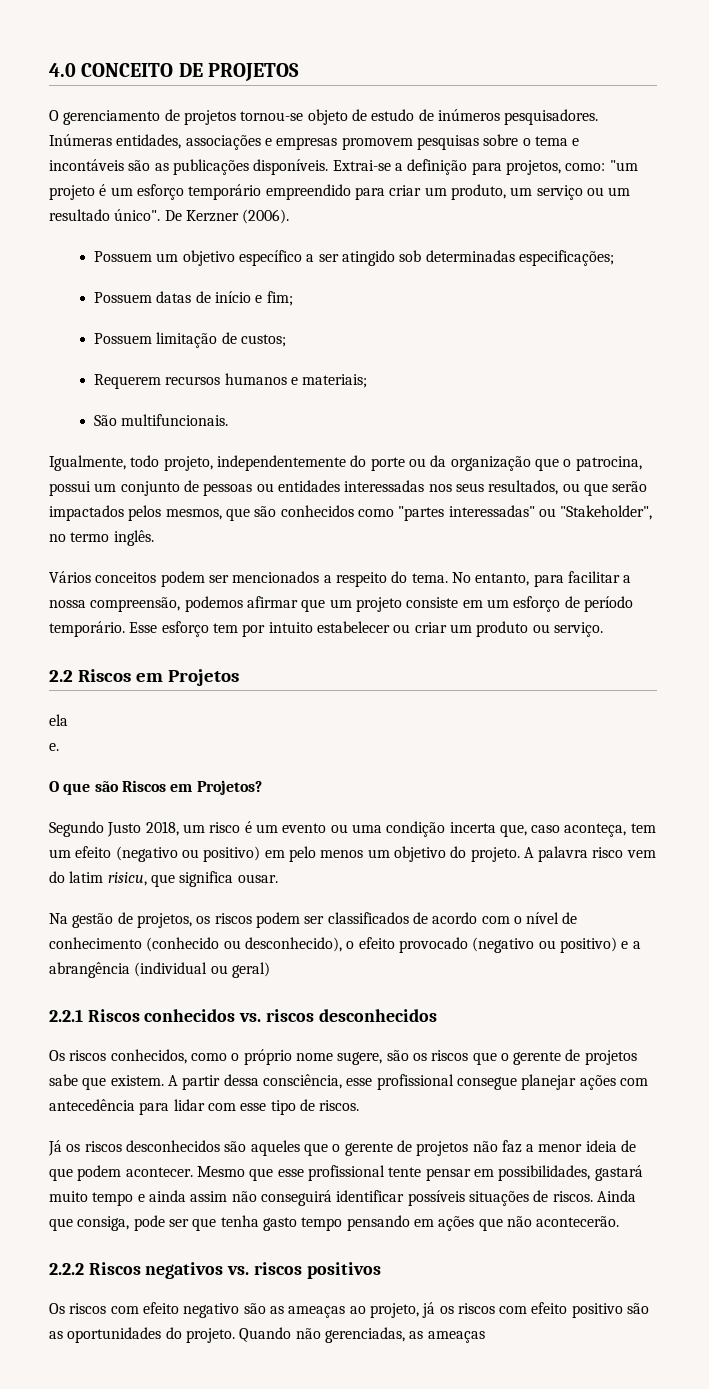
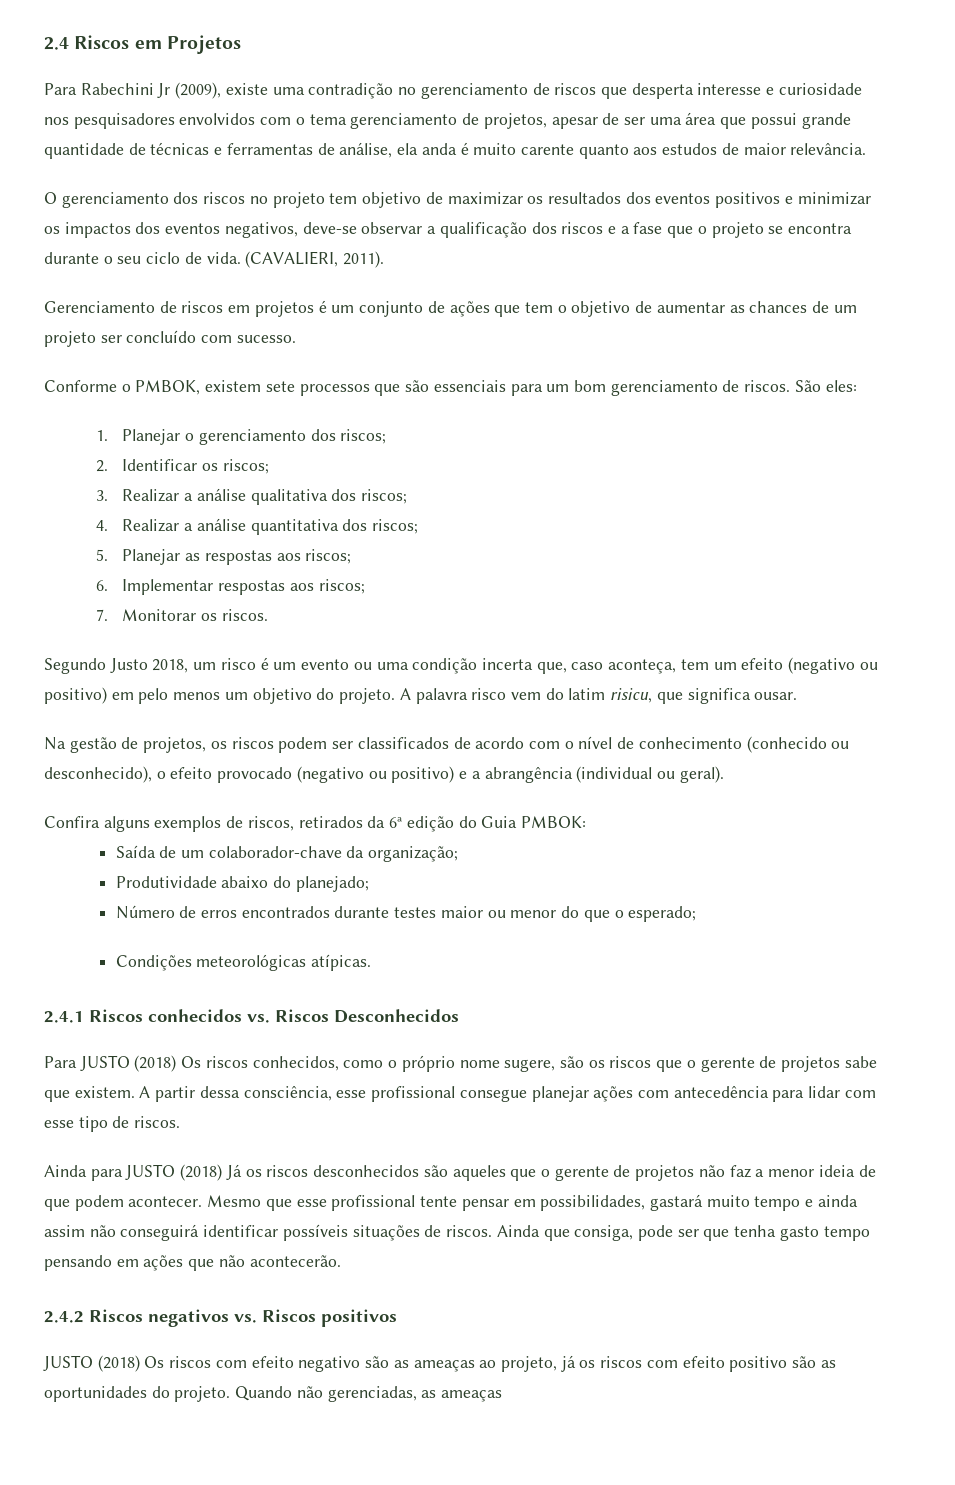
[49,63,300,81] [49,109,599,125] [49,134,580,150] [49,159,638,175] [49,184,631,200] [49,209,290,224] [93,250,614,266] [93,291,293,306] [93,332,286,348] [93,373,368,389] [93,414,229,426] [49,455,642,471] [49,480,648,496] [49,505,653,521] [49,530,154,546] [49,571,632,587] [49,596,633,612] [49,621,603,637] [49,669,239,686] [49,714,68,726] [49,743,59,751] [49,780,262,795] 4.0 CONCEITO DE PROJETOS // O gerenciamento de projetos tornou-se objeto de estudo de inúmeros pesquisadores. Inúmeras entidades, associações e empresas promovem pesquisas sobre o tema e incontáveis são as publicações disponíveis. Extrai-se a definição para projetos, como: "um projeto é um esforço temporário empreendido para criar um produto, um serviço ou um resultado único". De Kerzner (2006). // Possuem um objetivo específico a ser atingido sob determinadas especificações; // Possuem datas de início e fim; // Possuem limitação de custos; // Requerem recursos humanos e materiais; // São multifuncionais. // Igualmente, todo projeto, independentemente do porte ou da organização que o patrocina, possui um conjunto de pessoas ou entidades interessadas nos seus resultados, ou que serão impactados pelos mesmos, que são conhecidos como "partes interessadas" ou "Stakeholder", no termo inglês. // Vários conceitos podem ser mencionados a respeito do tema. No entanto, para facilitar a nossa compreensão, podemos afirmar que um projeto consiste em um esforço de período temporário. Esse esforço tem por intuito estabelecer ou criar um produto ou serviço. // 2.2 Riscos em Projetos // ela // e. // O que são Riscos em Projetos? -> [44,35,241,54] [44,82,862,99] [44,112,851,129] [44,142,867,159] [44,192,871,208] [44,222,853,238] [44,251,385,268] [44,300,857,317] [44,330,296,347] [44,380,857,396] [96,429,387,445] [96,459,269,474] [96,488,408,505] [96,518,419,535] [96,549,352,565] [96,579,365,595] [96,609,268,621] 2.4 Riscos em Projetos // Para Rabechini Jr (2009), existe uma contradição no gerenciamento de riscos que desperta interesse e curiosidade nos pesquisadores envolvidos com o tema gerenciamento de projetos, apesar de ser uma área que possui grande quantidade de técnicas e ferramentas de análise, ela anda é muito carente quanto aos estudos de maior relevância. // O gerenciamento dos riscos no projeto tem objetivo de maximizar os resultados dos eventos positivos e minimizar os impactos dos eventos negativos, deve-se observar a qualificação dos riscos e a fase que o projeto se encontra durante o seu ciclo de vida. (CAVALIERI, 2011). // Gerenciamento de riscos em projetos é um conjunto de ações que tem o objetivo de aumentar as chances de um projeto ser concluído com sucesso. // Conforme o PMBOK, existem sete processos que são essenciais para um bom gerenciamento de riscos. São eles: // 1. Planejar o gerenciamento dos riscos; // 2. Identificar os riscos; // 3. Realizar a análise qualitativa dos riscos; // 4. Realizar a análise quantitativa dos riscos; // 5. Planejar as respostas aos riscos; // 6. Implementar respostas aos riscos; // 7. Monitorar os riscos.
[231,962,270,978] [49,1009,437,1022] geral) // 2.2.1 Riscos conhecidos vs. riscos desconhecidos // -> [679,766,724,783] [44,816,586,832] [115,845,459,862] [115,876,369,892] [115,905,697,922] [115,954,371,971] [44,1009,459,1023] [44,1055,177,1072] geral). // Confira alguns exemplos de riscos, retirados da 6ª edição do Guia PMBOK: // Saída de um colaborador-chave da organização; // Produtividade abaixo do planejado; // Número de erros encontrados durante testes maior ou menor do que o esperado; // Condições meteorológicas atípicas. // 2.4.1 Riscos conhecidos vs. Riscos Desconhecidos // Para JUSTO (2018)
(360, 1105) none -> [44,1164,223,1181] Ainda para JUSTO (2018)
[49,1263,84,1275] 2.2.2 -> [44,1311,84,1323] 2.4.2
[253,1262,302,1275] riscos -> [262,1309,316,1322] Riscos
(381, 1270) none -> [43,1355,140,1372] JUSTO (2018)

